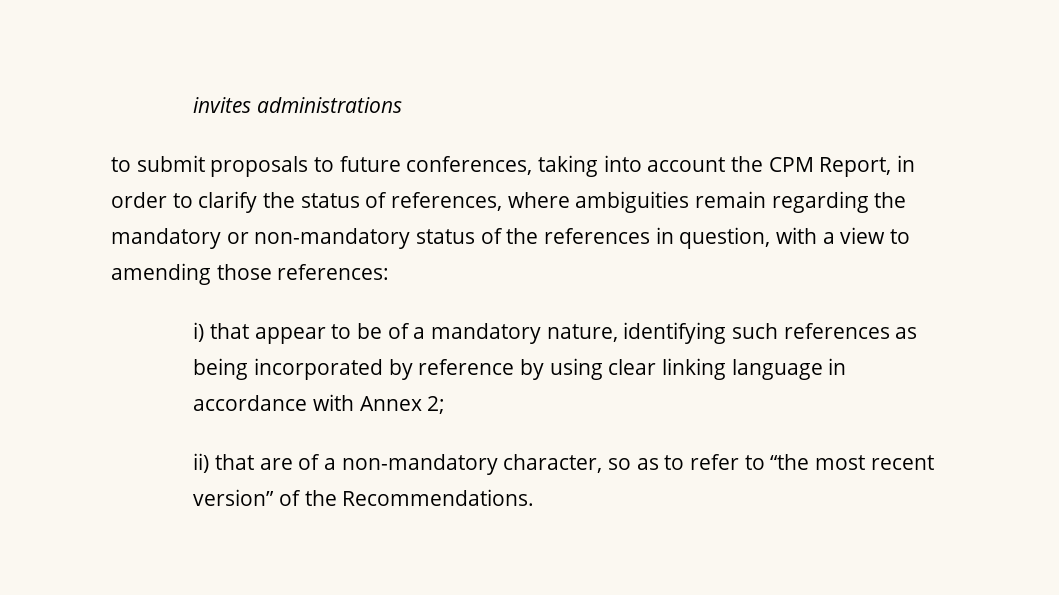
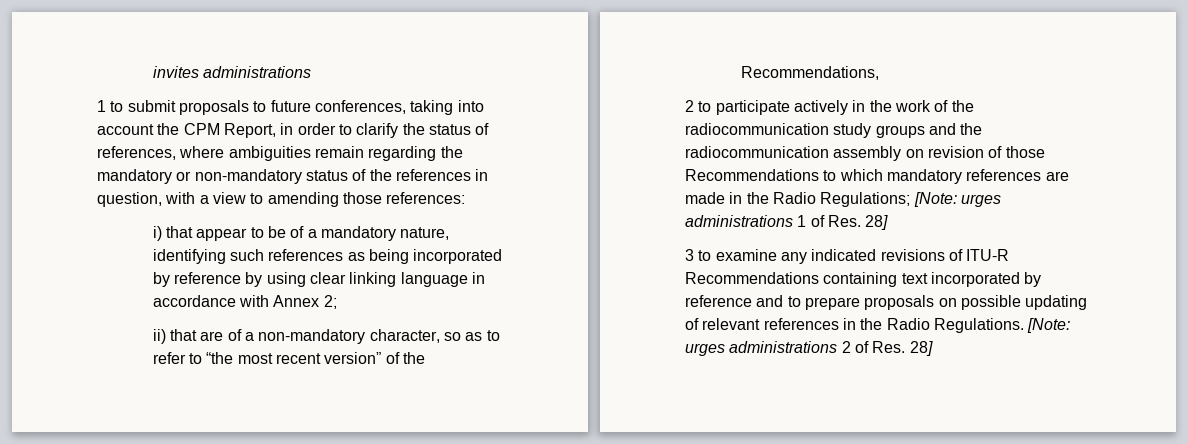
(403, 105) none -> [97,100,106,112] 1
[342,489,535,506] Recommendations. -> [740,66,879,80] [685,100,974,115] [685,123,983,138] [685,146,1045,161] [685,169,1069,184] [685,192,1001,207] [685,215,889,230] [685,249,1010,264] [685,272,1042,287] [685,295,1088,310] [685,318,1071,333] [685,341,933,356] Recommendations, // 2 to participate actively in the work of the radiocommunication study groups and the radiocommunication assembly on revision of those Recommendations to which mandatory references are made in the Radio Regulations; [Note: urges administrations 1 of Res. 28] // 3 to examine any indicated revisions of ITU-R Recommendations containing text incorporated by reference and to prepare proposals on possible updating of relevant references in the Radio Regulations. [Note: urges administrations 2 of Res. 28]

